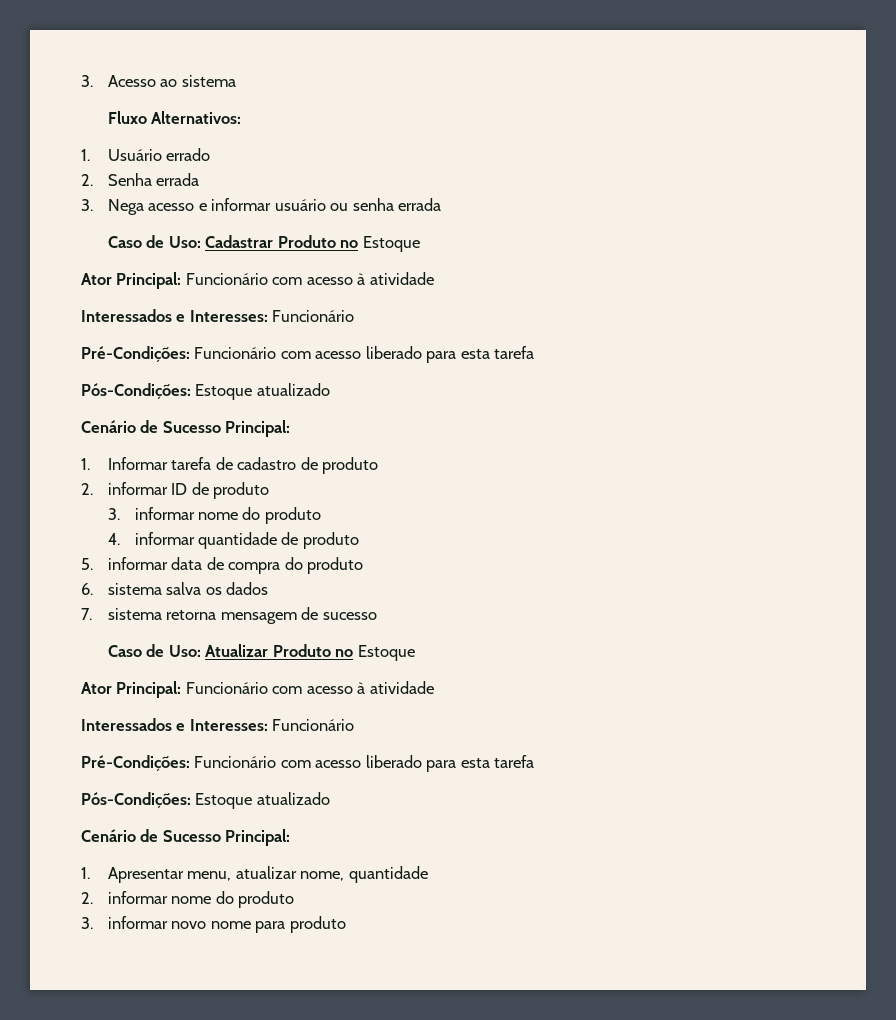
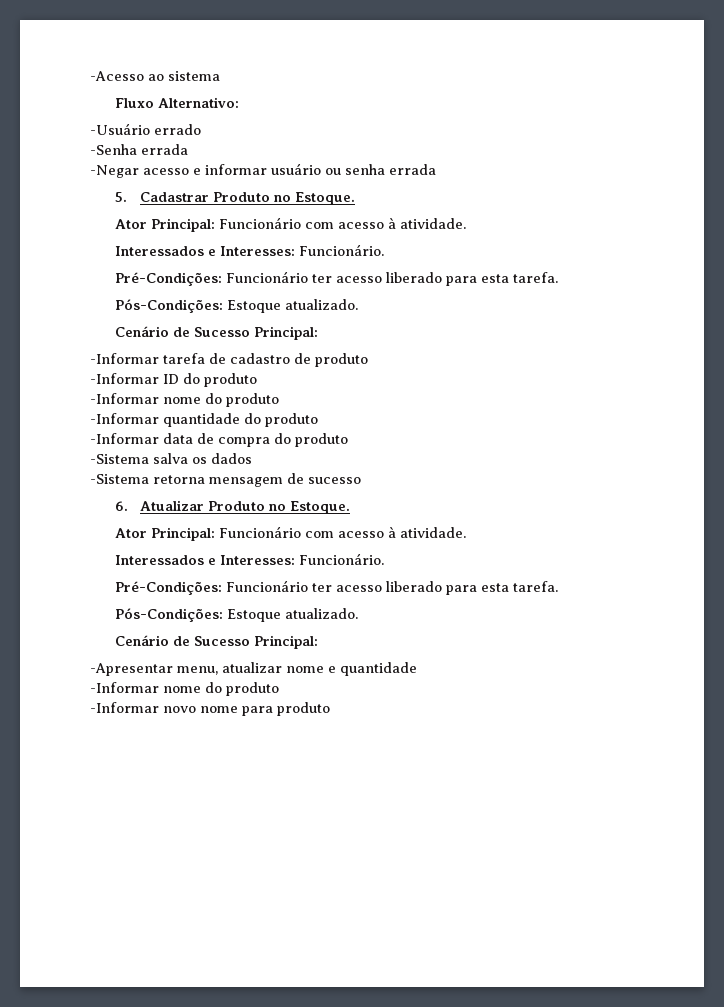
[81,75,156,87] 3. Acesso -> [90,71,144,81] -Acesso
[151,111,242,124] [81,149,162,161] Alternativos: // 1. Usuário -> [157,97,239,108] [90,123,150,135] Alternativo: // -Usuário
[81,173,200,186] [81,199,144,215] 2. Senha errada // 3. Nega -> [90,144,188,155] [90,165,139,178] -Senha errada // -Negar
[107,235,201,248] Caso de Uso: -> [114,192,127,202] 5.
[362,236,420,252] [81,272,434,289] [81,309,355,322] [81,346,535,363] [81,383,330,400] [81,420,291,437] [81,457,168,470] Estoque // Ator Principal: Funcionário com acesso à atividade // Interessados e Interesses: Funcionário // Pré-Condições: Funcionário com acesso liberado para esta tarefa // Pós-Condições: Estoque atualizado // Cenário de Sucesso Principal: // 1. Informar -> [294,192,355,205] [114,217,466,232] [114,244,384,256] [114,271,558,286] [114,299,358,313] [114,326,318,340] [90,353,159,364] Estoque. // Ator Principal: Funcionário com acesso à atividade. // Interessados e Interesses: Funcionário. // Pré-Condições: Funcionário ter acesso liberado para esta tarefa. // Pós-Condições: Estoque atualizado. // Cenário de Sucesso Principal: // -Informar
[81,482,270,499] [107,507,321,524] [107,532,359,549] [81,557,168,570] 2. informar ID de produto // 3. informar nome do produto // 4. informar quantidade de produto // 5. informar -> [90,373,257,387] [90,393,279,407] [90,413,318,427] [90,433,159,444] -Informar ID do produto // -Informar nome do produto // -Informar quantidade do produto // -Informar
[81,583,162,595] 6. sistema -> [90,454,149,464] -Sistema
[81,608,162,620] 7. sistema -> [90,474,149,484] -Sistema
[107,644,201,657] Caso de Uso: -> [114,501,128,511] 6.
[357,645,415,661] [81,681,434,698] [81,718,355,731] [81,755,535,772] [81,792,330,809] [81,829,291,846] [81,866,345,883] Estoque // Ator Principal: Funcionário com acesso à atividade // Interessados e Interesses: Funcionário // Pré-Condições: Funcionário com acesso liberado para esta tarefa // Pós-Condições: Estoque atualizado // Cenário de Sucesso Principal: // 1. Apresentar menu, atualizar nome, -> [289,501,350,514] [114,526,466,541] [114,553,384,565] [114,580,558,595] [114,608,358,622] [114,635,318,649] [90,662,336,676] Estoque. // Ator Principal: Funcionário com acesso à atividade. // Interessados e Interesses: Funcionário. // Pré-Condições: Funcionário ter acesso liberado para esta tarefa. // Pós-Condições: Estoque atualizado. // Cenário de Sucesso Principal: // -Apresentar menu, atualizar nome e
[81,891,295,908] [81,916,168,929] 2. informar nome do produto // 3. informar -> [90,682,279,696] [90,702,159,713] -Informar nome do produto // -Informar

